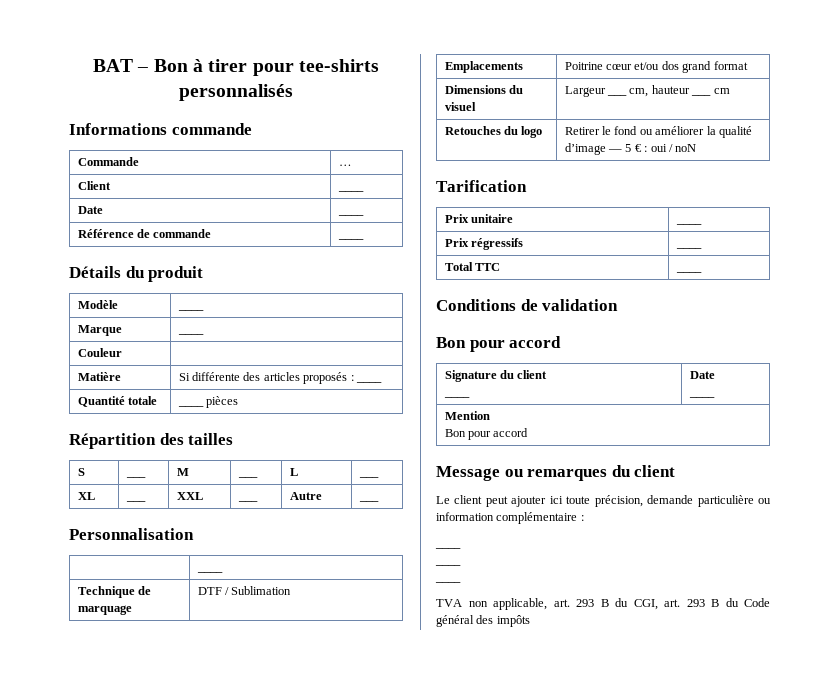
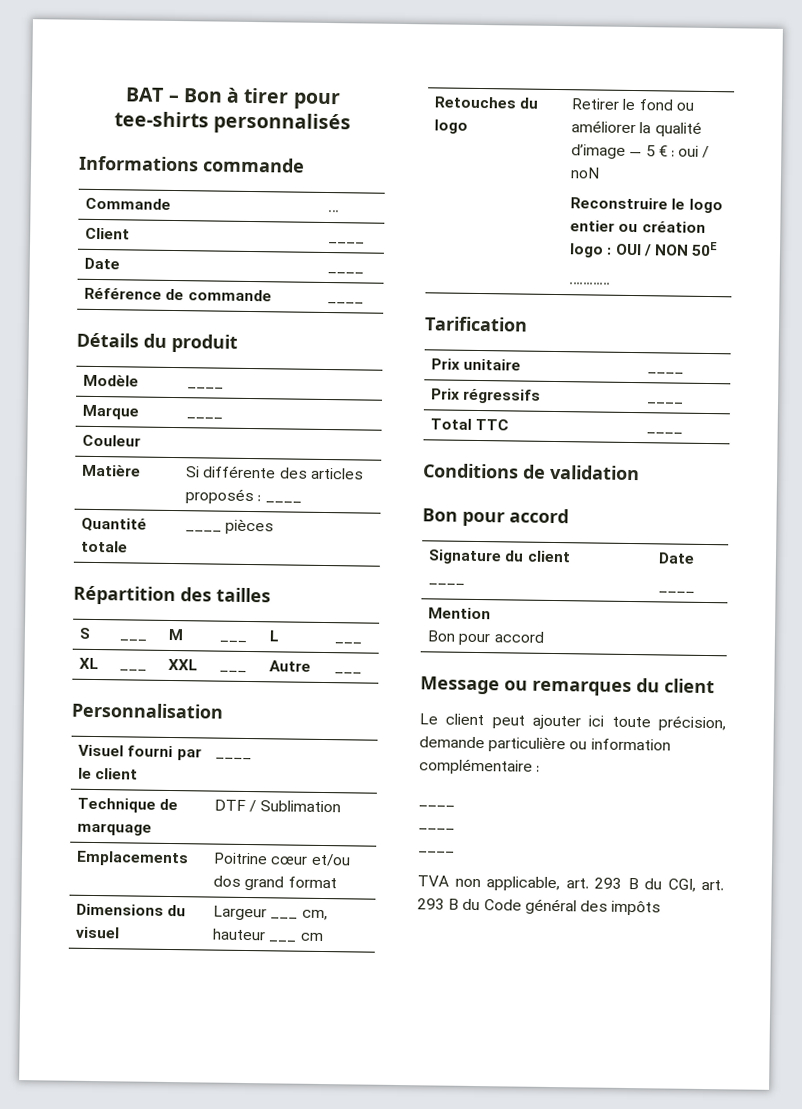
(194, 534) none -> [78,744,202,761] [78,767,139,780] Visuel fourni par le client
(697, 148) none -> [570,197,723,214] [570,220,706,233] [569,241,719,258] [569,282,611,285] // Reconstruire le logo entier ou création logo : OUI / NON 50E // …………

